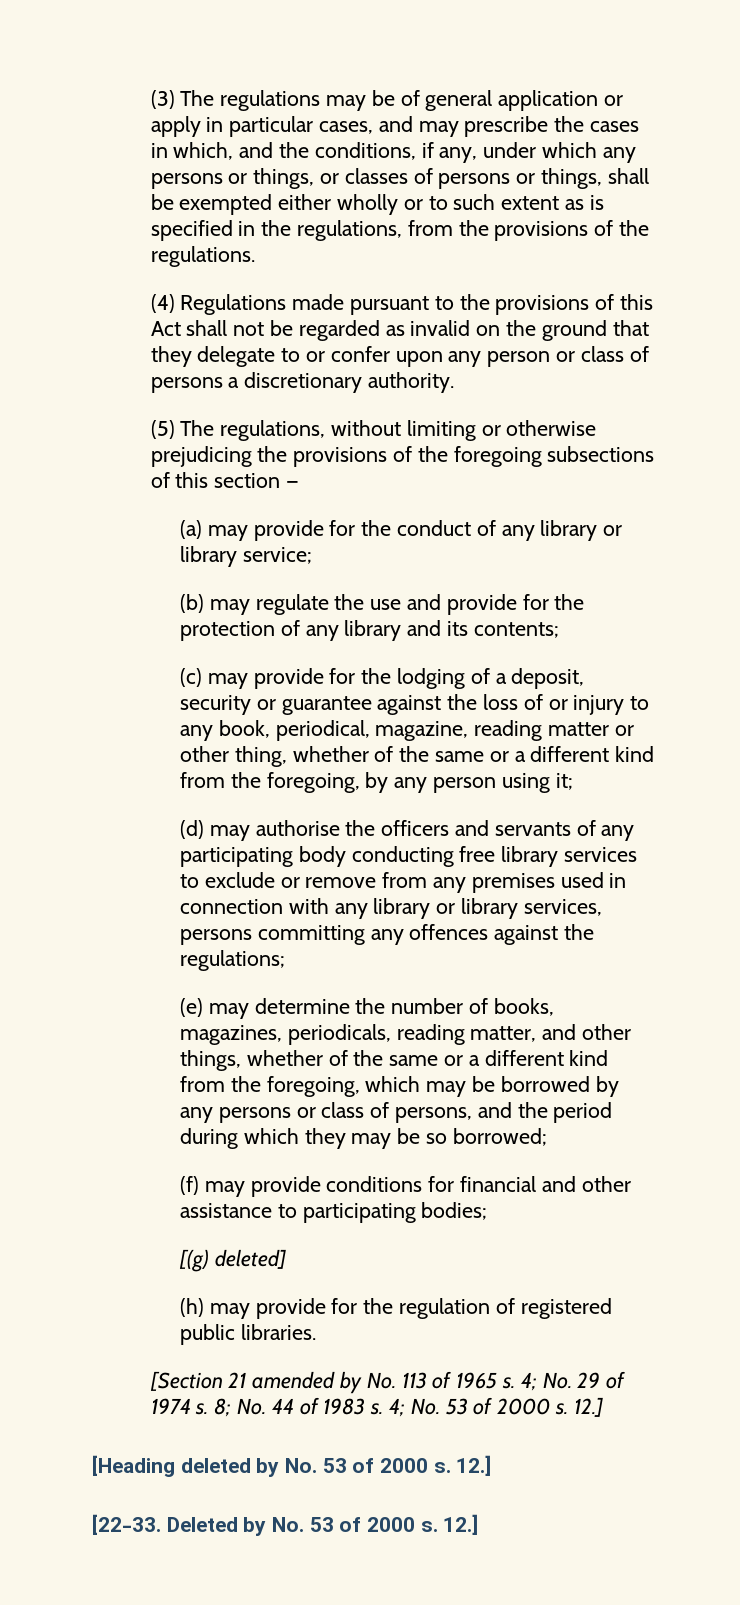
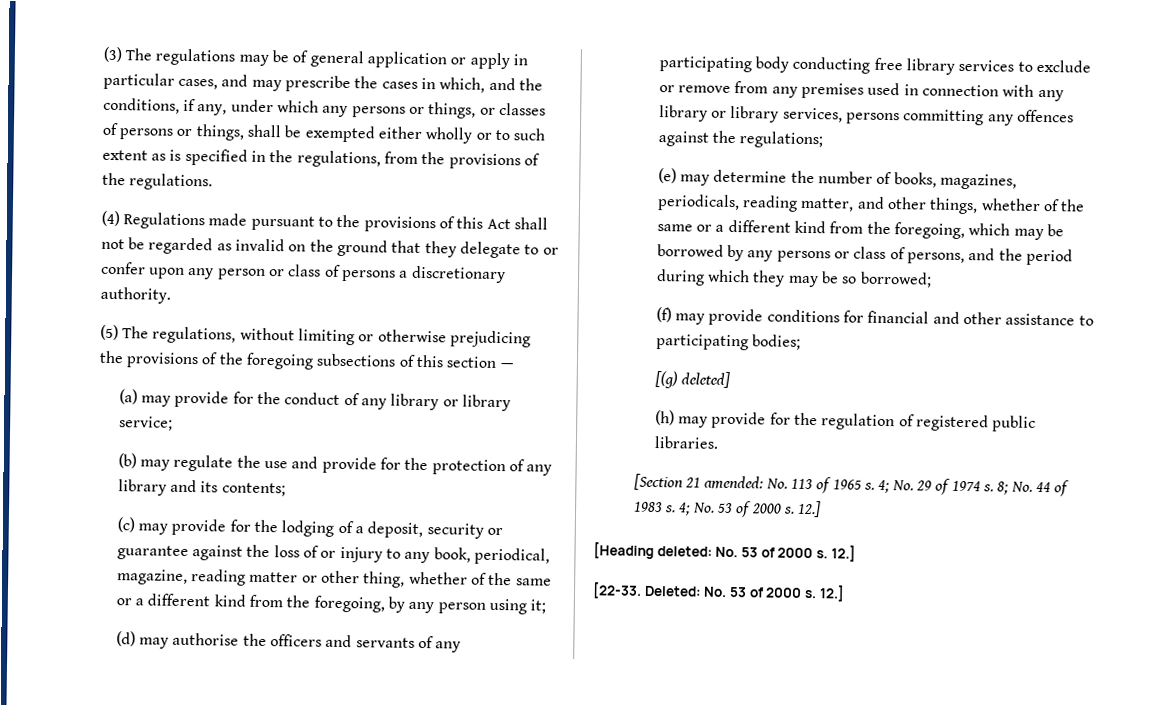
[252,1371,363,1394] amended by -> [704,475,765,490] amended:
[180,1458,280,1477] deleted by -> [656,546,713,557] deleted:
[166,1517,267,1536] Deleted by -> [643,585,702,597] Deleted:

